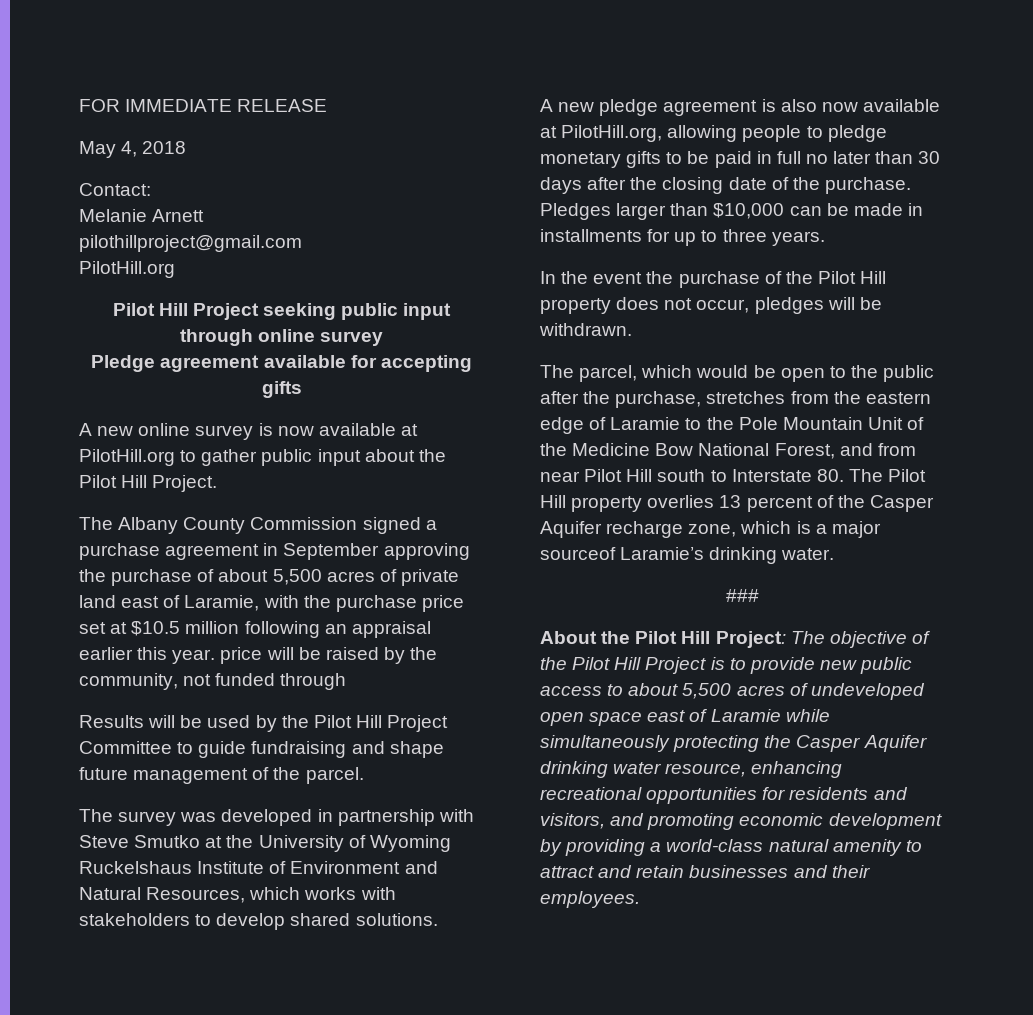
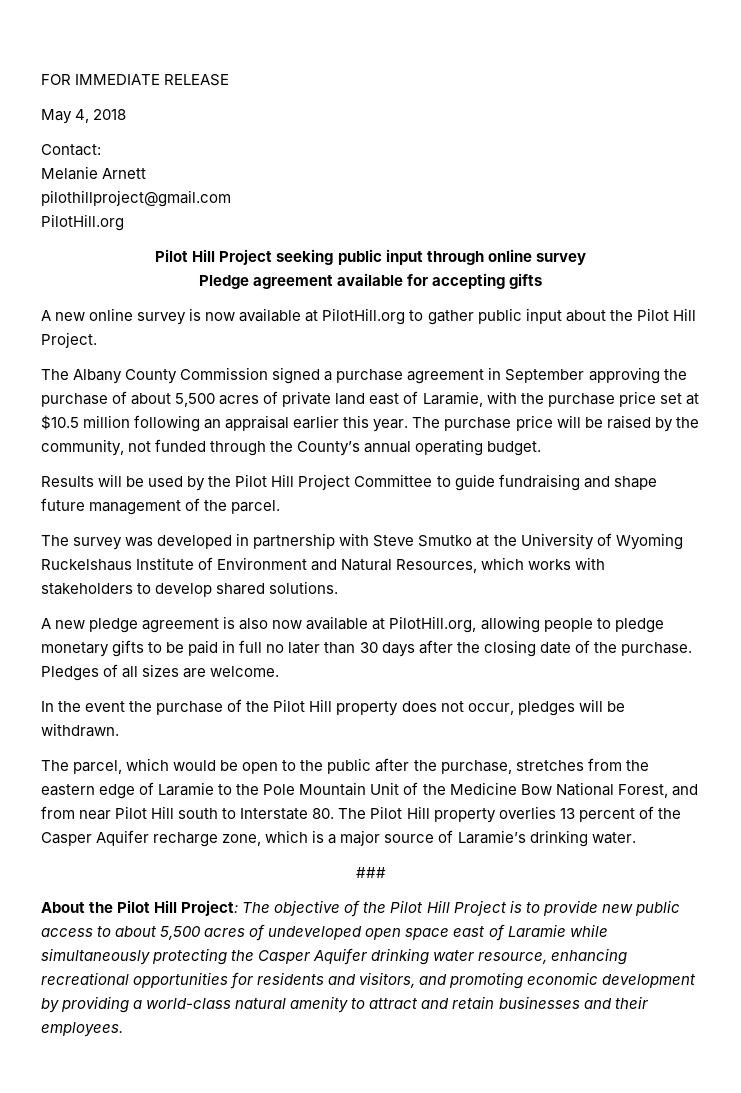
(216, 656) none -> [412,417,512,431] The purchase
(347, 681) none -> [270,439,542,456] the County’s annual operating budget.
[616,203,923,220] [540,229,825,246] larger than $10,000 can be made in installments for up to three years. -> [103,664,280,678] of all sizes are welcome.
[540,547,616,560] sourceof -> [384,830,454,843] source of

